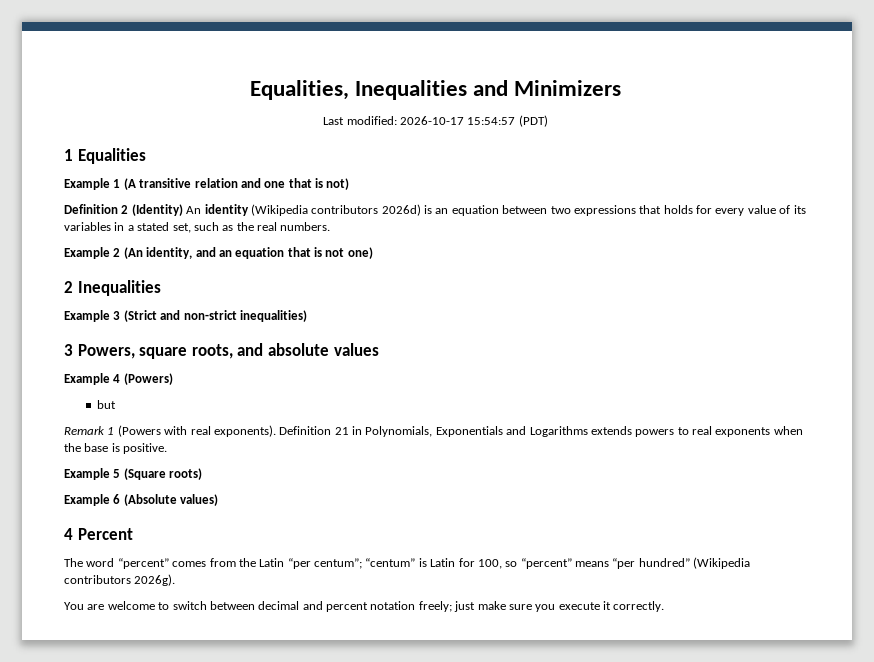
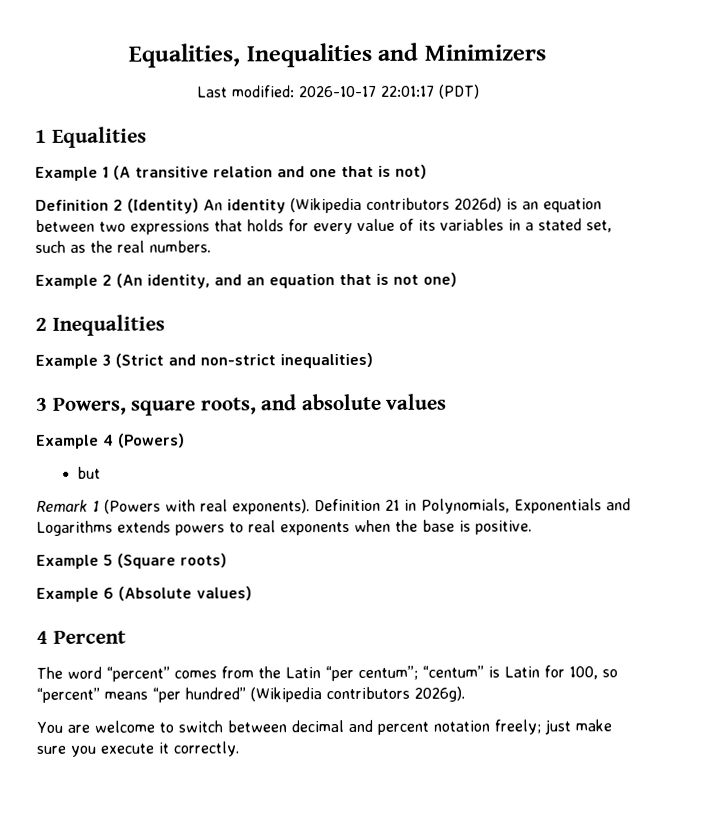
[467,117,516,125] 15:54:57 -> [380,85,435,97] 22:01:17

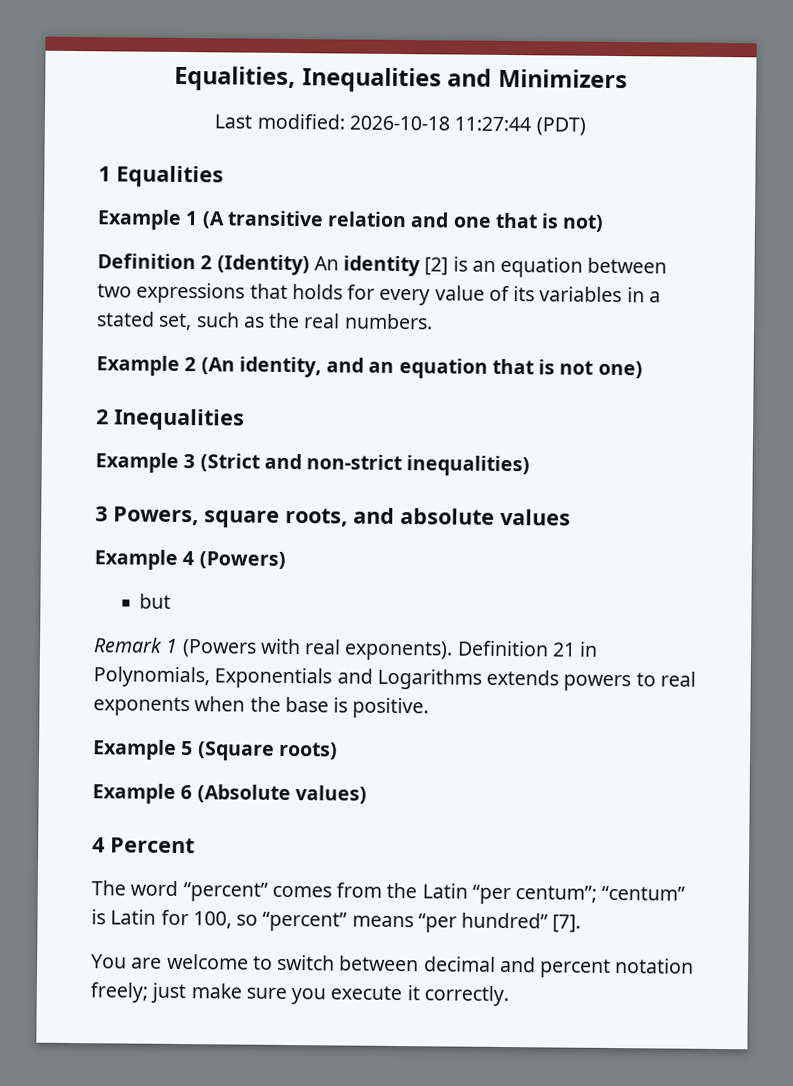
[298,85,435,98] 2026-10-17 22:01:17 -> [349,115,532,132] 2026-10-18 11:27:44
[290,197,502,214] (Wikipedia contributors 2026d) -> [424,257,449,276] [2]
[250,686,465,703] (Wikipedia contributors 2026g). -> [552,914,582,933] [7].

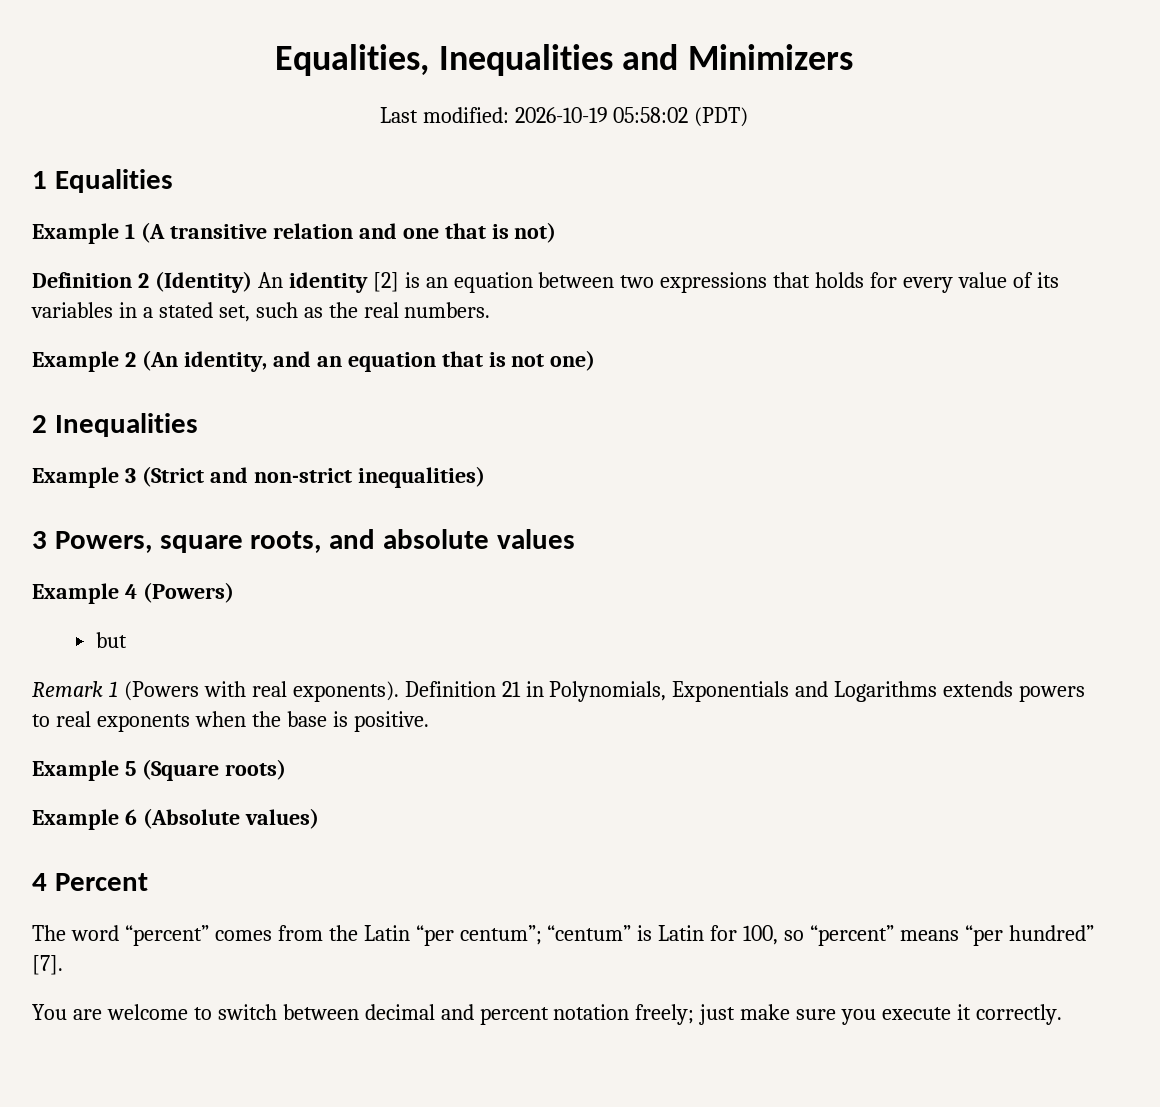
[349,115,532,132] 2026-10-18 11:27:44 -> [514,107,689,123] 2026-10-19 05:58:02

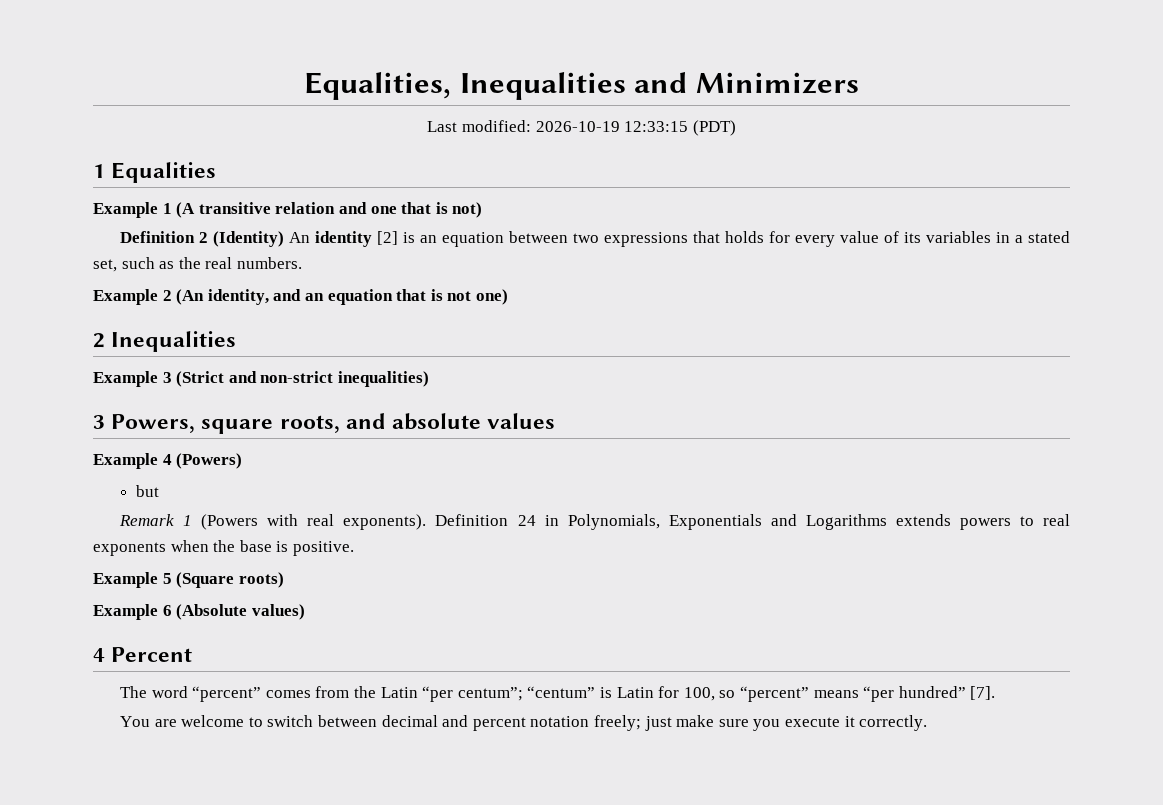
[613,107,689,123] 05:58:02 -> [624,121,689,132] 12:33:15
[501,681,521,697] 21 -> [517,515,536,526] 24

